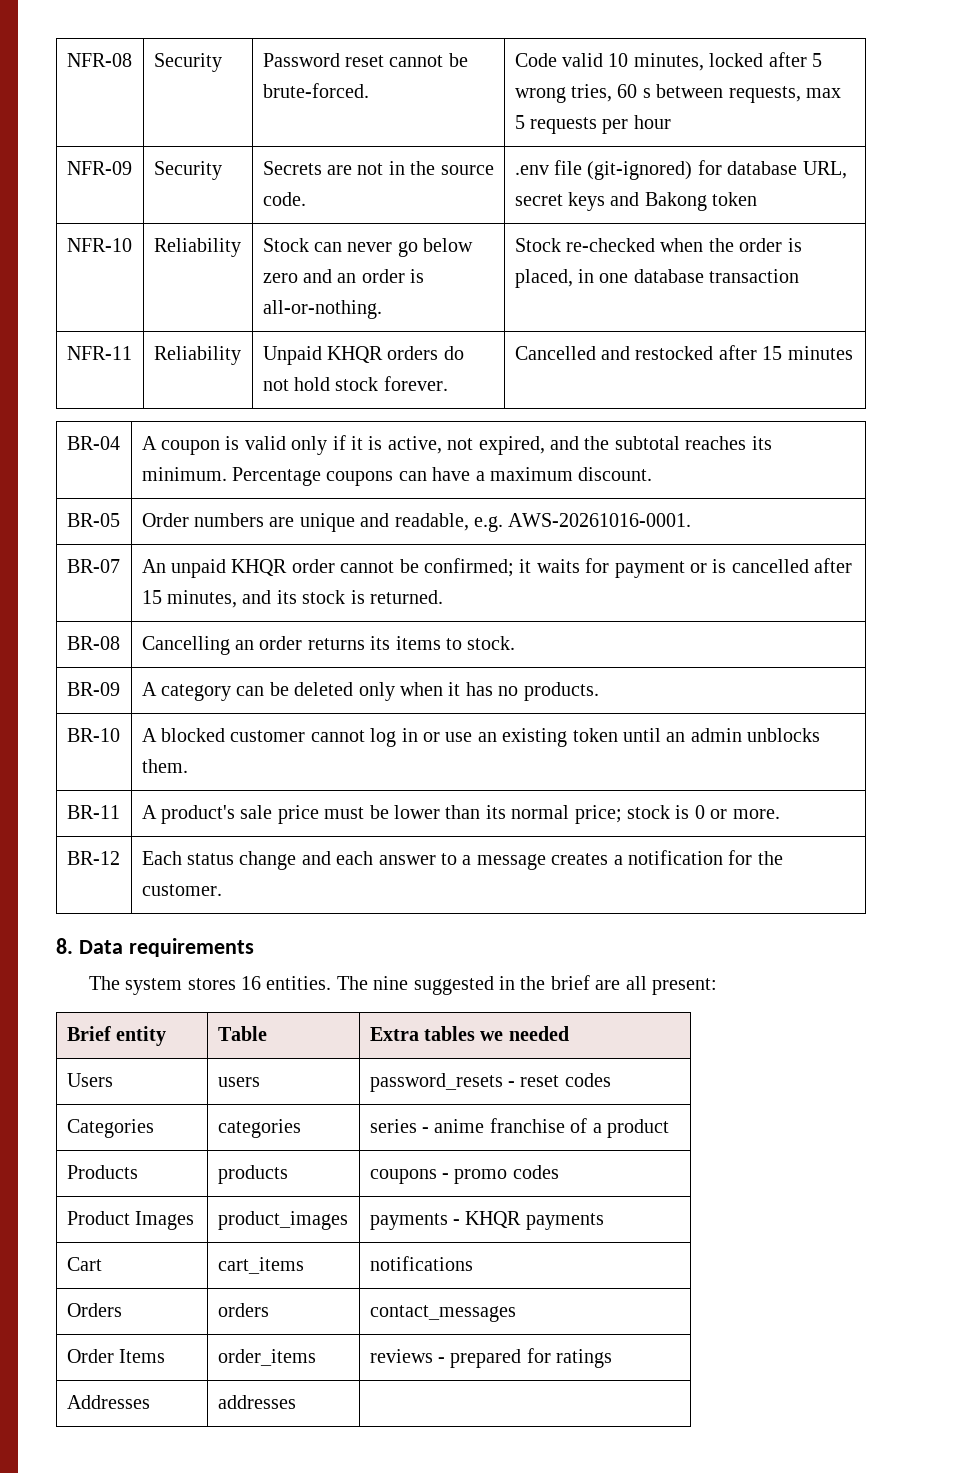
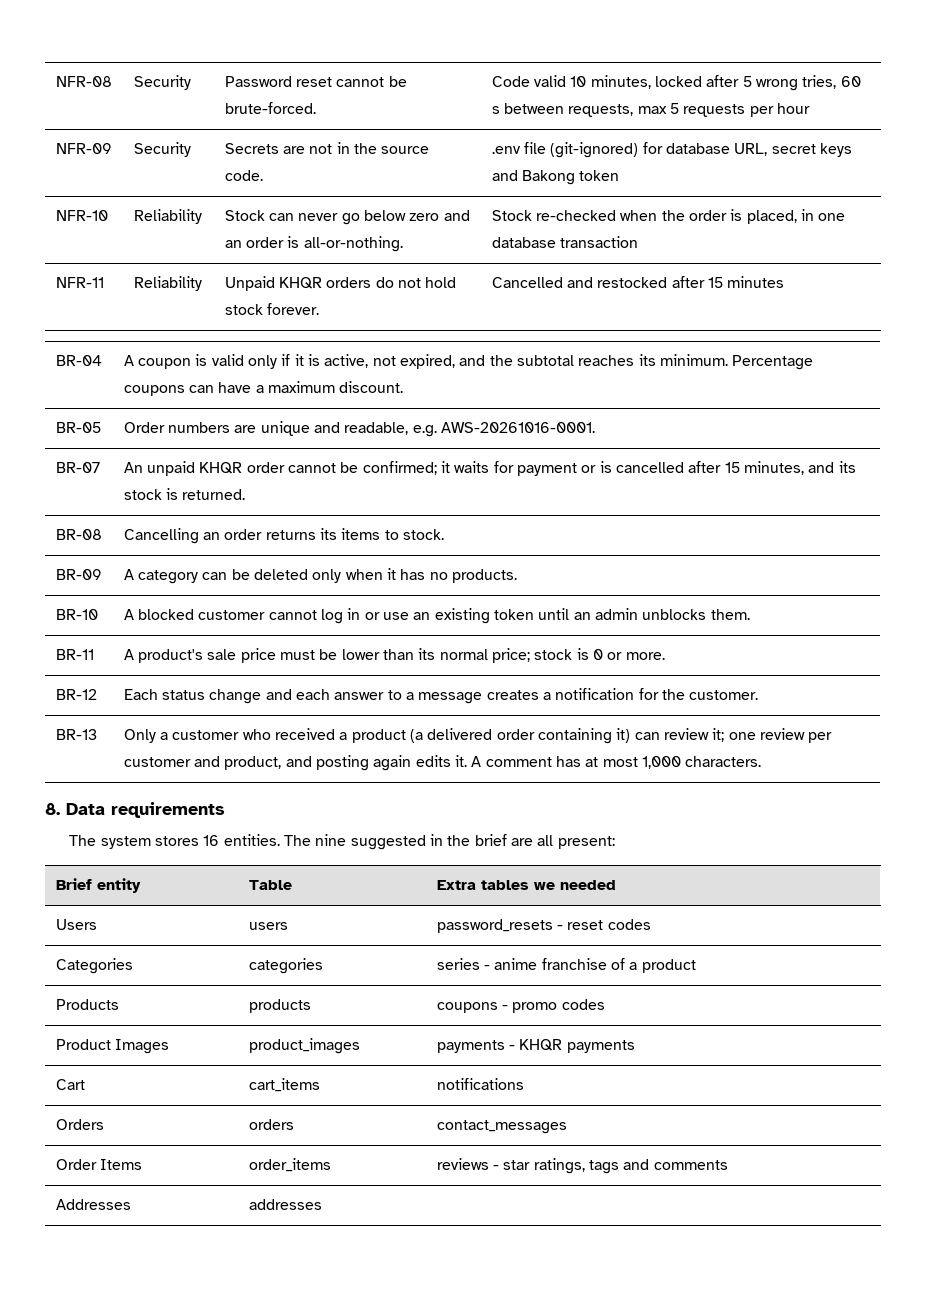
(222, 890) none -> [55,729,97,740] [123,728,833,744] [123,755,762,771] // BR-13 | Only a customer who received a product (a delivered order containing it) can review it; one review per customer and product, and posting again edits it. A comment has at most 1,000 characters.
[450,1348,613,1368] prepared for ratings -> [503,1158,728,1174] star ratings, tags and comments

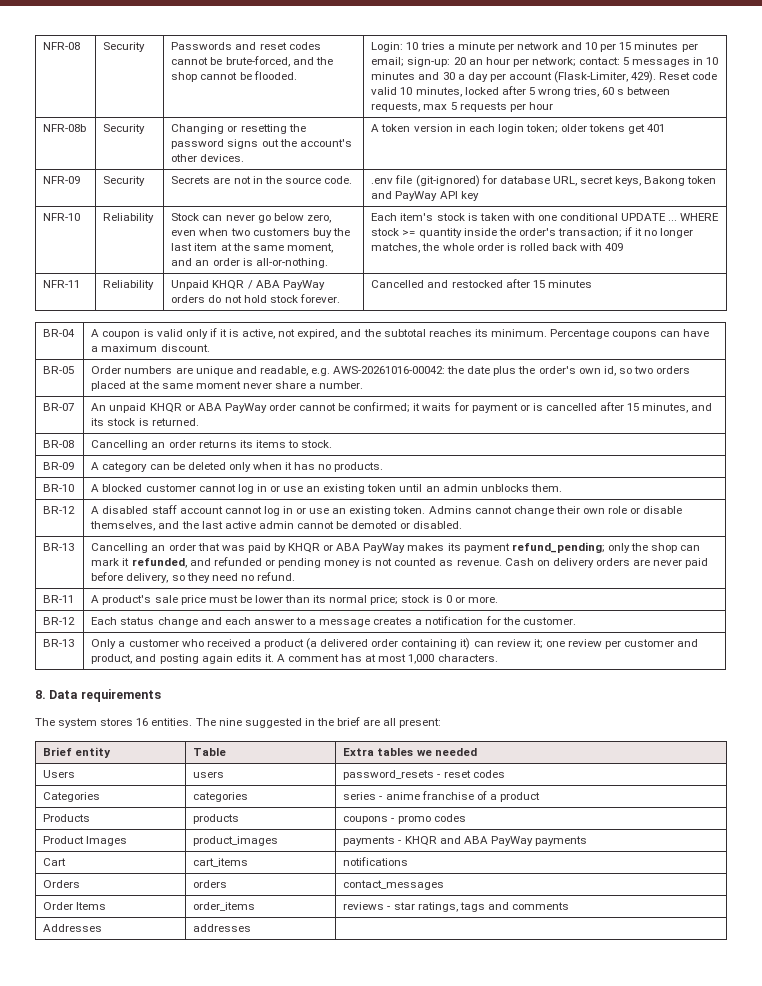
[224,76,407,87] [224,102,316,114] [491,76,530,87] Password reset cannot be brute-forced. | Code -> [171,42,321,50] [171,56,333,67] [171,71,297,82] [371,42,698,52] [371,57,719,67] [371,71,718,83] Passwords and reset codes cannot be brute-forced, and the shop cannot be flooded. | Login: 10 tries a minute per network and 10 per 15 minutes per email; sign-up: 20 an hour per network; contact: 5 messages in 10 minutes and 30 a day per account (Flask-Limiter, 429). Reset code
(811, 108) none -> [43,124,87,132] [103,124,146,134] [171,124,306,134] [171,139,352,149] [171,154,245,162] [371,124,666,134] // NFR-08b | Security | Changing or resetting the password signs out the account's other devices. | A token version in each login token; older tokens get 401
[820,143,853,157] [491,170,518,181] keys and -> [615,176,642,186] keys,
(620, 175) none -> [371,191,479,201] and PayWay API key
[409,213,440,221] zero -> [306,214,331,223] [171,228,350,238] [171,243,333,253] zero, even when two customers buy the last item at the same moment,
[491,209,846,224] [491,236,639,248] Stock re-checked when the order is placed, in one database transaction -> [371,213,720,221] [371,227,694,238] [371,243,624,253] Each item's stock is taken with one conditional UPDATE ... WHERE stock >= quantity inside the order's transaction; if it no longer matches, the whole order is rolled back with 409
(323, 283) none -> [247,280,325,290] / ABA PayWay
[441,422,596,433] AWS-20261016-0001. -> [333,366,691,376] [91,381,364,391] AWS-20261016-00042: the date plus the order's own id, so two orders placed at the same moment never share a number.
(243, 468) none -> [184,403,267,413] or ABA PayWay
(750, 614) none -> [43,506,76,514] [91,505,683,516] [90,521,463,531] [43,543,75,551] [91,542,701,553] [91,557,709,568] [91,572,295,583] // BR-12 | A disabled staff account cannot log in or use an existing token. Admins cannot change their own role or disable themselves, and the last active admin cannot be demoted or disabled. // BR-13 | Cancelling an order that was paid by KHQR or ABA PayWay makes its payment refund_pending; only the shop can mark it refunded, and refunded or pending money is not counted as revenue. Cash on delivery orders are never paid before delivery, so they need no refund.
(563, 1045) none -> [439,836,533,846] and ABA PayWay

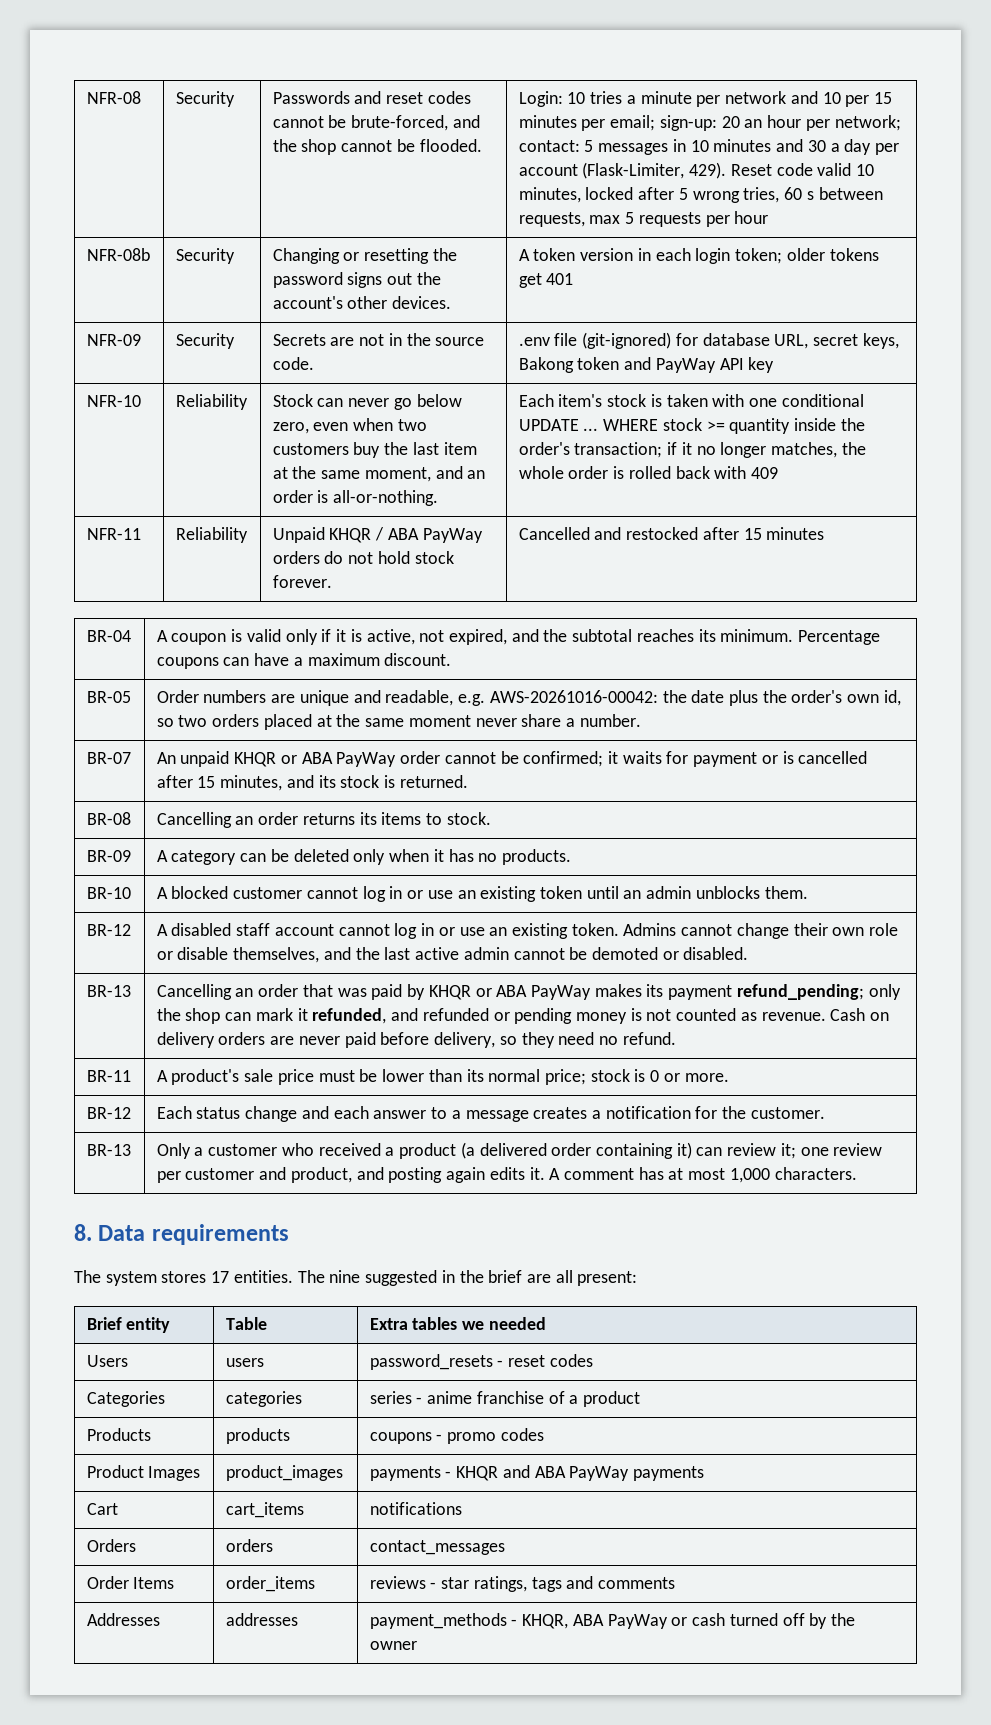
[136,718,149,726] 16 -> [211,1271,230,1283] 17
(252, 928) none -> [369,1613,855,1629] [369,1641,417,1650] payment_methods - KHQR, ABA PayWay or cash turned off by the owner

